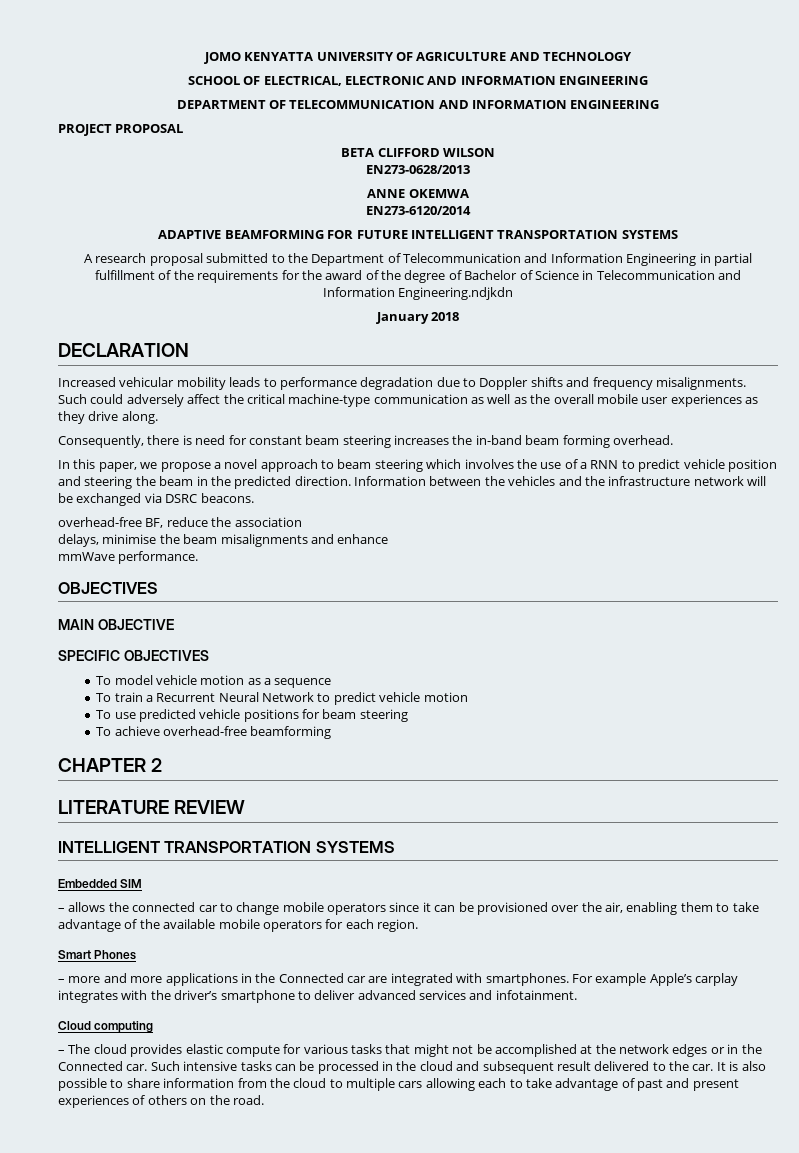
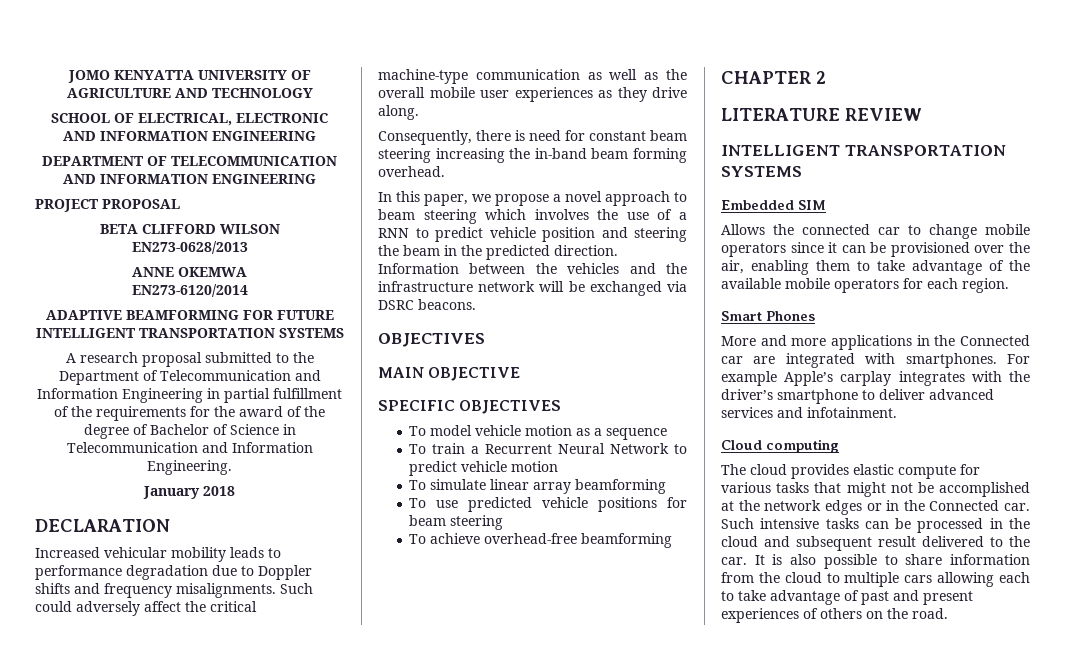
[398,287,514,300] Engineering.ndjkdn -> [147,460,232,475] Engineering.
[394,435,449,445] increases -> [435,148,505,163] increasing
[58,517,302,528] [58,534,389,547] [58,551,199,564] // overhead-free BF, reduce the association // delays, minimise the beam misalignments and enhance // mmWave performance. -> (476, 304) none
(468, 697) none -> [409,479,667,494] // To simulate linear array beamforming
[58,902,106,912] – allows -> [721,224,765,235] Allows
[58,976,101,983] – more -> [721,336,756,346] More
[58,1050,65,1054] – -> (839, 446) none

